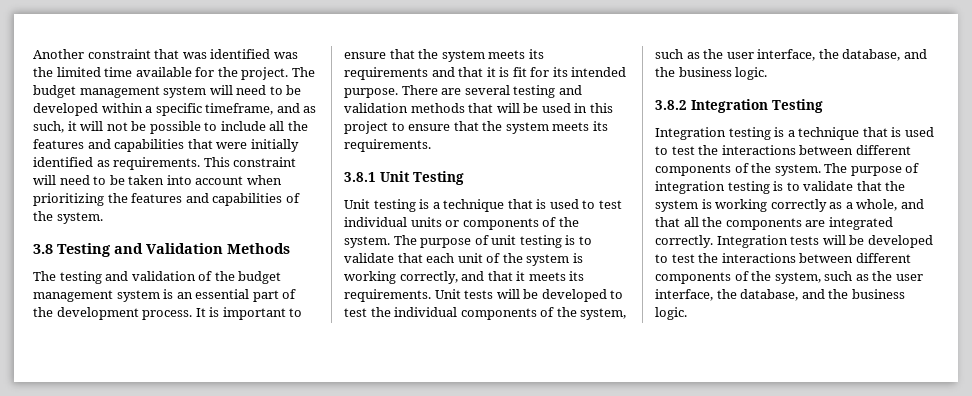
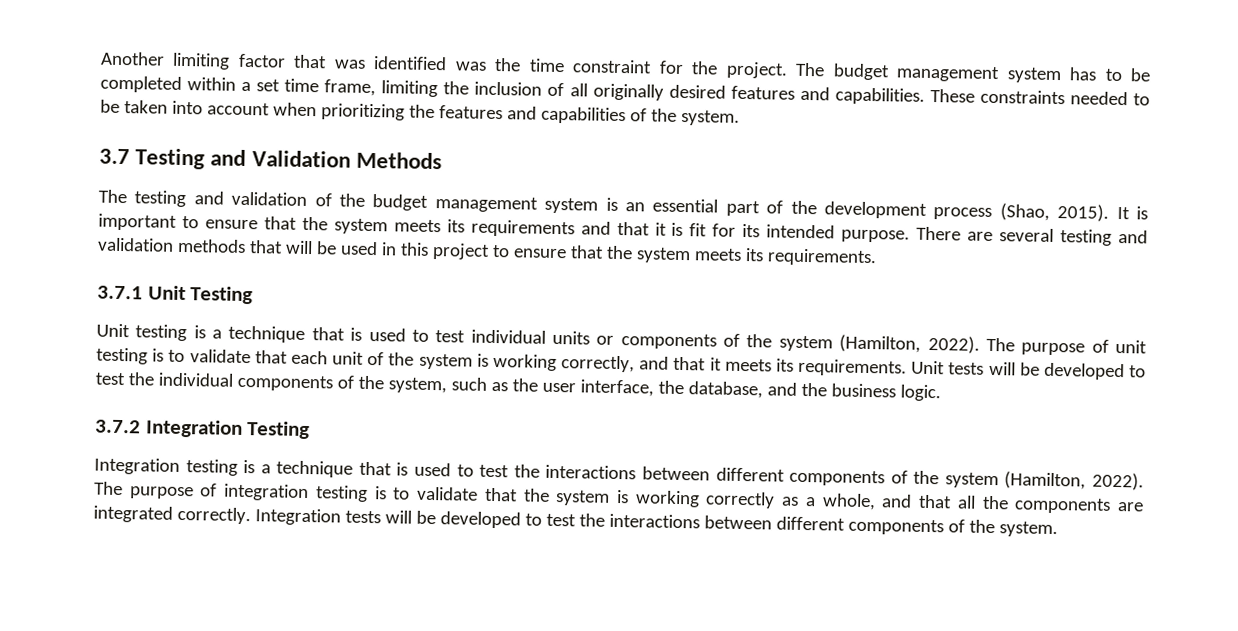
[87,49,151,59] constraint -> [172,52,286,70] limiting factor
[56,67,192,77] limited time available -> [528,58,653,74] time constraint
[209,85,302,95] [33,103,98,116] will need to be developed -> [1069,67,1152,82] [100,75,182,93] has to be completed
[155,103,317,116] [33,121,308,134] [33,139,299,152] [33,157,297,170] [33,175,90,185] specific timeframe, and as such, it will not be possible to include all the features and capabilities that were initially identified as requirements. This constraint will need -> [256,78,1128,106] set time frame, limiting the inclusion of all originally desired features and capabilities. These constraints needed
[33,244,53,254] 3.8 -> [99,148,130,165] 3.7
[142,310,193,320] process. -> [933,203,1110,222] process (Shao, 2015).
[344,172,376,182] 3.8.1 -> [97,285,143,300] 3.7.1
[344,236,390,248] system. -> [778,334,980,354] system (Hamilton, 2022).
[655,100,687,110] 3.8.2 -> [95,419,141,434] 3.7.2
[774,164,821,176] system. -> [944,471,1144,491] system (Hamilton, 2022).
[774,271,923,284] [655,289,905,301] [655,307,687,320] system, such as the user interface, the database, and the business logic. -> [998,521,1058,538] system.

